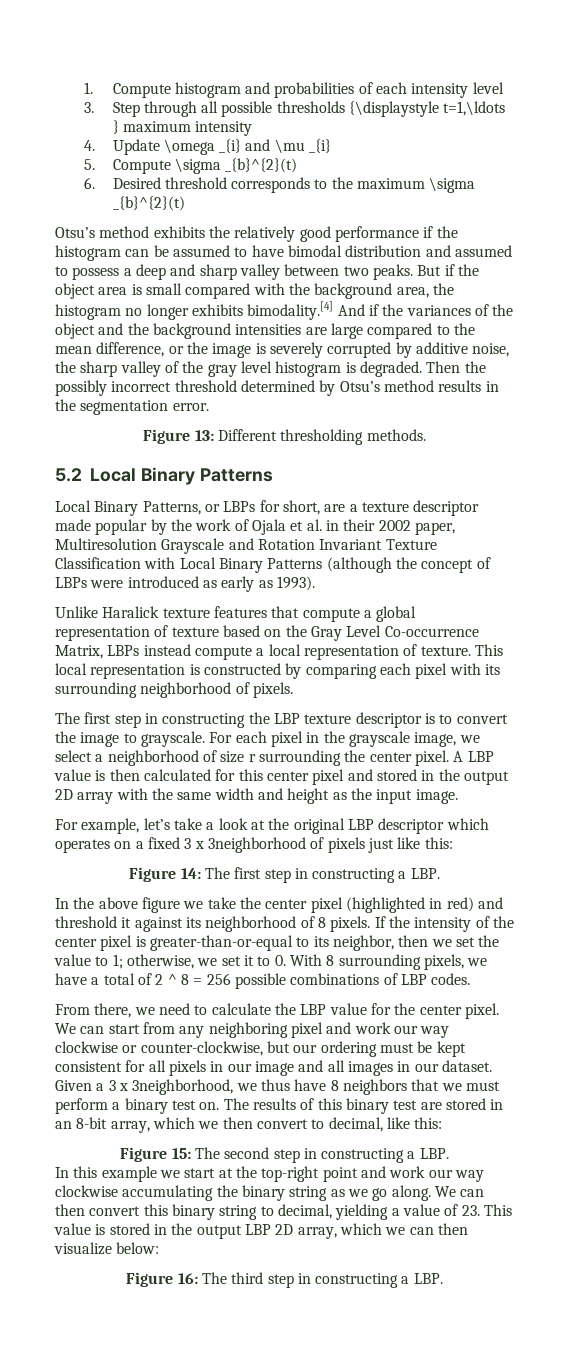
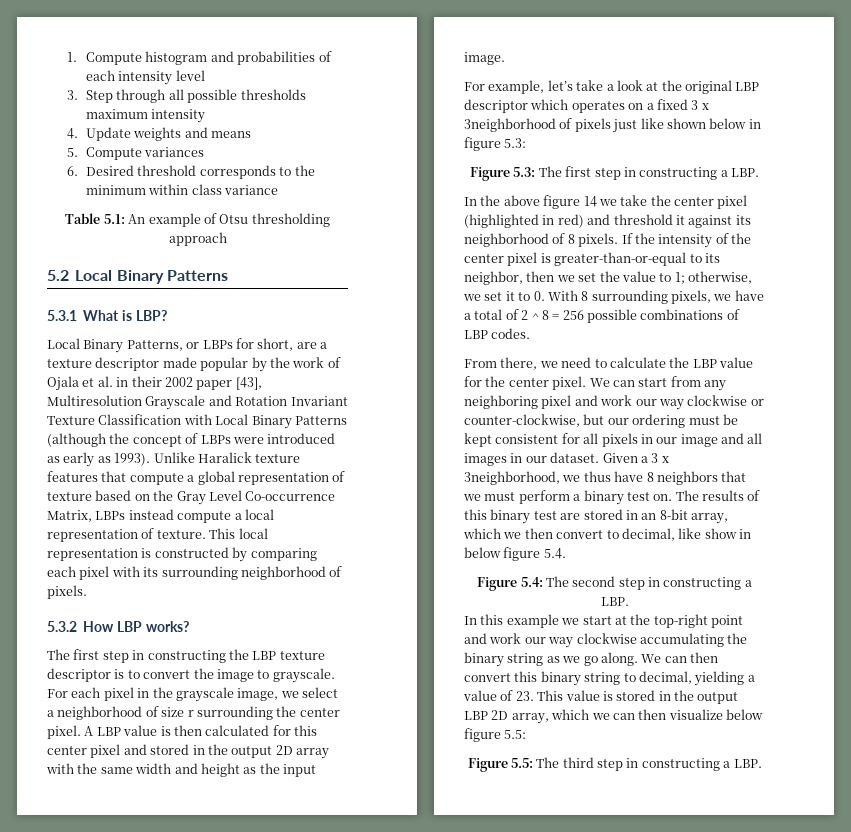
[349,101,506,117] [112,120,119,134] {\displaystyle t=1,\ldots } -> (306, 94) none
[163,139,332,155] \omega _{i} and \mu _{i} -> [133,127,252,141] weights and means
[174,158,298,174] \sigma _{b}^{2}(t) -> [144,147,205,157] variances
[357,177,476,193] [112,196,185,211] [55,226,458,242] [55,245,512,261] [55,264,479,280] [55,283,454,299] [55,301,514,320] [55,323,475,339] [55,342,510,358] [55,361,486,377] [55,380,499,396] [55,399,209,415] [143,429,426,445] maximum \sigma _{b}^{2}(t) // Otsu’s method exhibits the relatively good performance if the histogram can be assumed to have bimodal distribution and assumed to possess a deep and sharp valley between two peaks. But if the object area is small compared with the background area, the histogram no longer exhibits bimodality.[4] And if the variances of the object and the background intensities are large compared to the mean difference, or the image is severely corrupted by additive noise, the sharp valley of the gray level histogram is degraded. Then the possibly incorrect threshold determined by Otsu’s method results in the segmentation error. // Figure 13: Different thresholding methods. -> [86,184,279,195] [65,213,330,227] [168,232,227,246] minimum within class variance // Table 5.1: An example of Otsu thresholding approach
(273, 475) none -> [47,310,167,321] // 5.3.1 What is LBP?
[414,522,455,535] paper, -> [196,377,262,390] paper [43],
(315, 583) // -> (151, 459) none
(293, 690) none -> [47,621,189,632] // 5.3.2 How LBP works?
[424,837,453,849] [129,867,201,882] this: // Figure 14: -> [666,118,761,129] [464,137,527,151] [470,167,536,181] shown below in figure 5.3: // Figure 5.3:
(180, 905) none -> [583,196,597,207] 14
[414,1117,443,1129] [120,1147,191,1162] this: // Figure 15: -> [704,528,751,539] [464,547,566,561] [477,577,543,591] show in below figure 5.4. // Figure 5.4:
[116,1242,160,1254] [126,1272,198,1287] below: // Figure 16: -> [726,709,763,720] [464,728,527,742] [467,758,533,772] below figure 5.5: // Figure 5.5:

